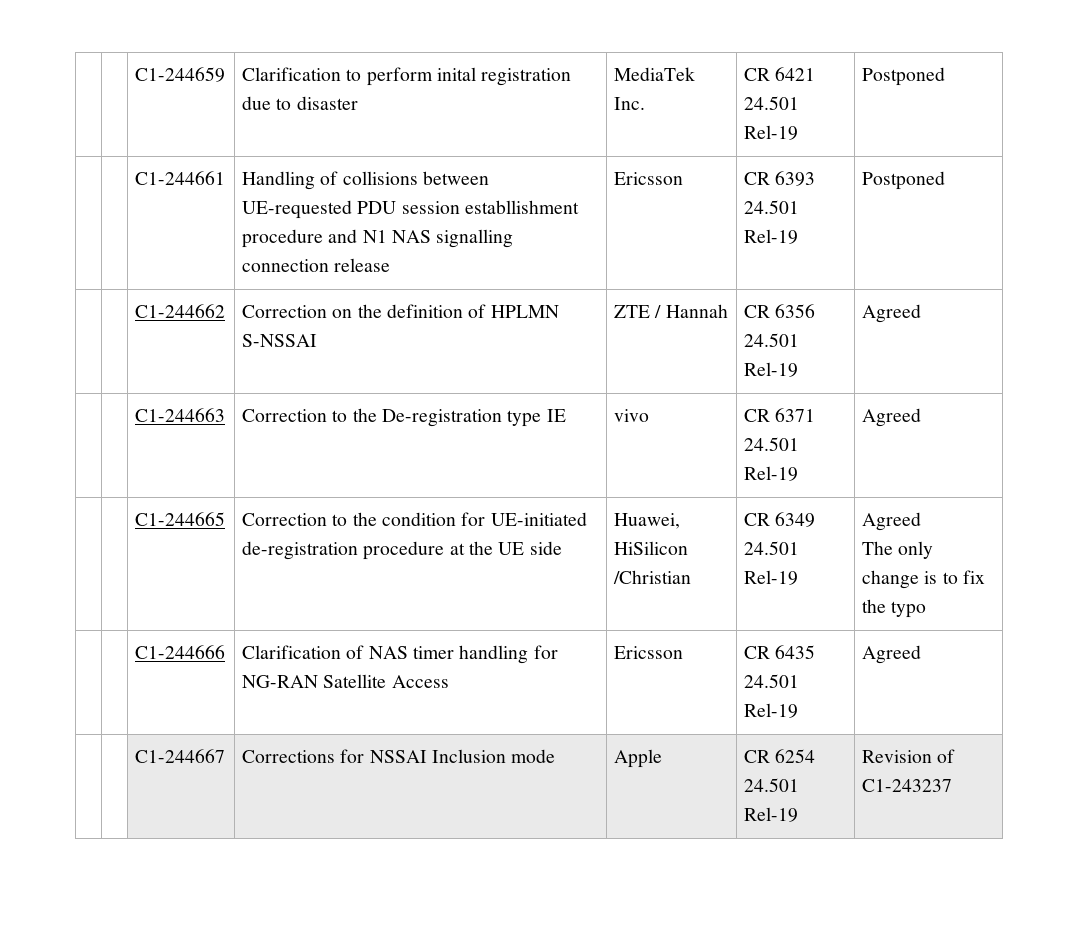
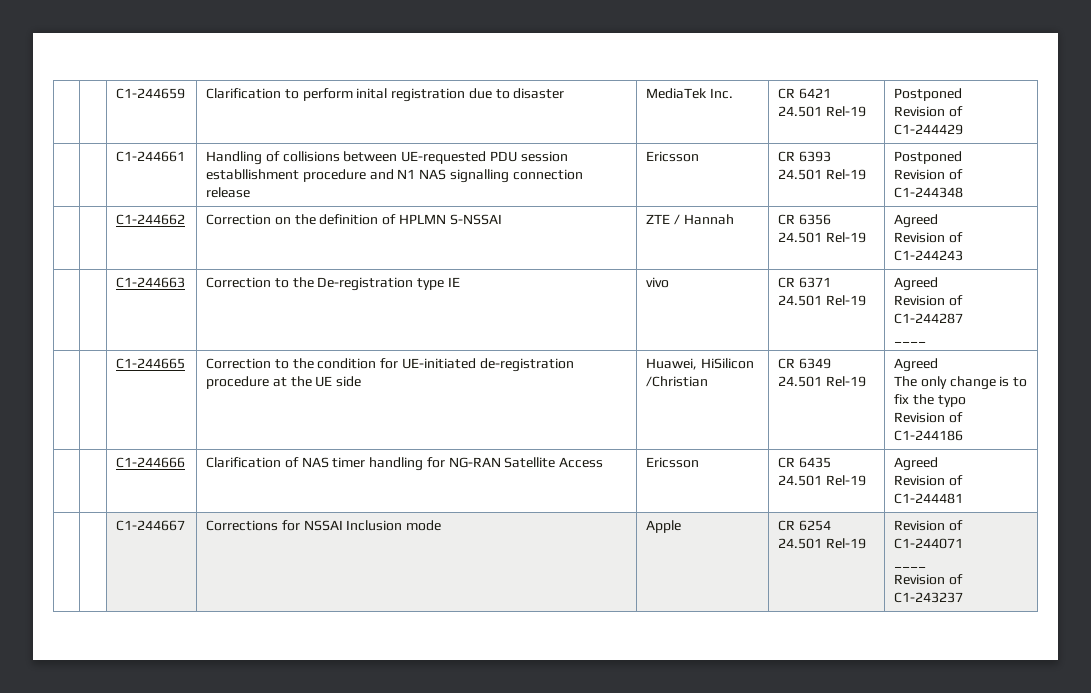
(946, 76) none -> [893,106,963,117] [893,124,963,135] // Revision of C1-244429
(946, 180) none -> [893,169,963,180] [893,187,963,198] // Revision of C1-244348
(922, 313) none -> [893,232,963,243] [893,250,963,261] // Revision of C1-244243
(922, 417) none -> [893,295,963,306] [893,313,963,324] [893,341,926,343] // Revision of C1-244287 // ____
(927, 609) none -> [893,412,963,423] [893,430,963,441] // Revision of C1-244186
(922, 654) none -> [893,475,963,486] [893,493,963,504] // Revision of C1-244481
(956, 756) none -> [893,538,963,549] [893,566,926,568] [893,574,963,585] C1-244071 // ____ // Revision of

